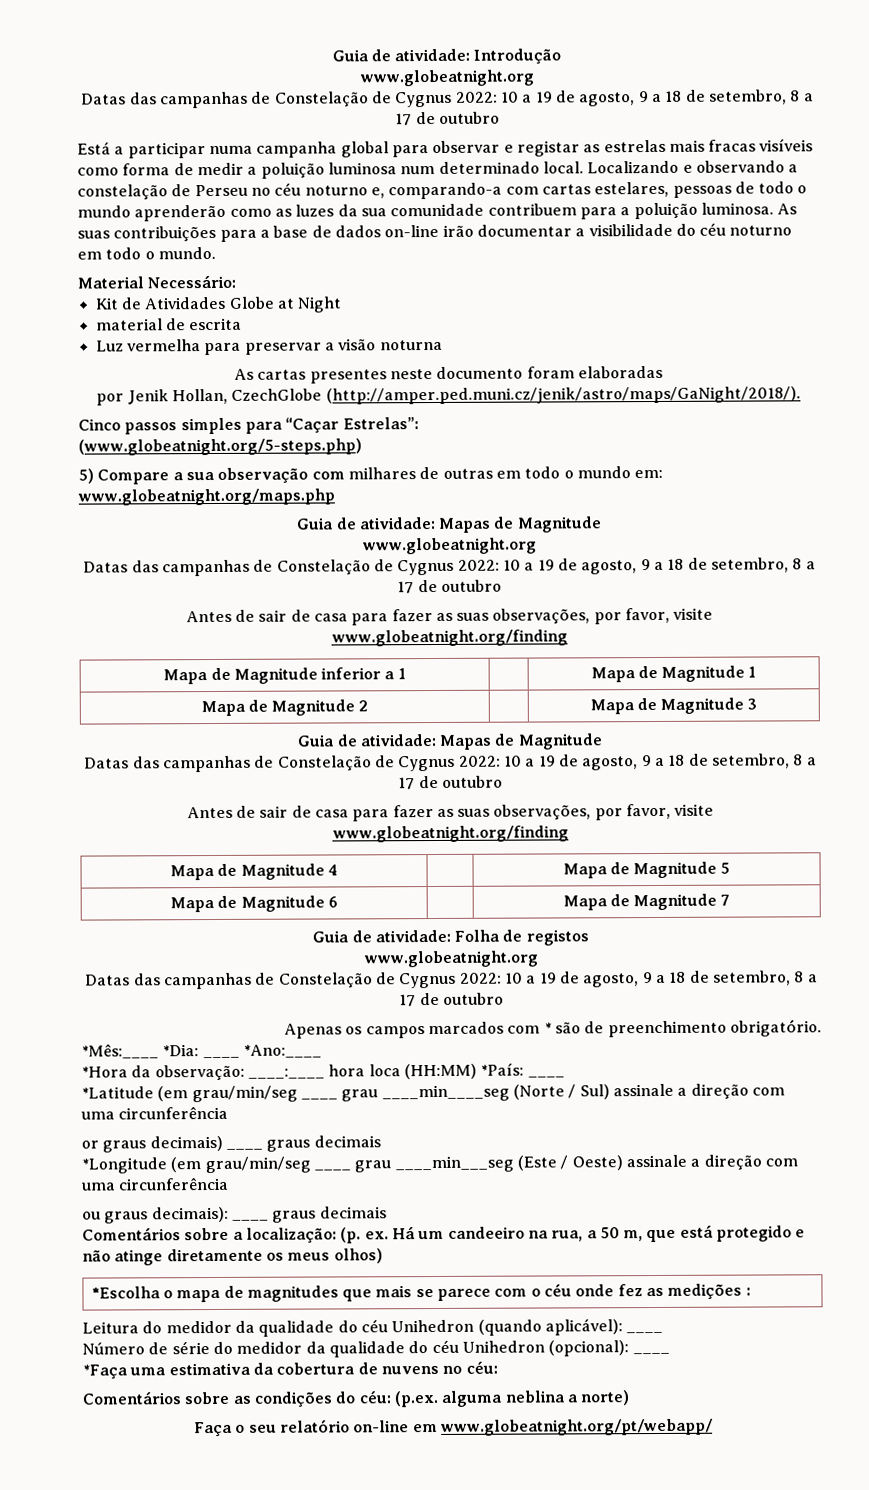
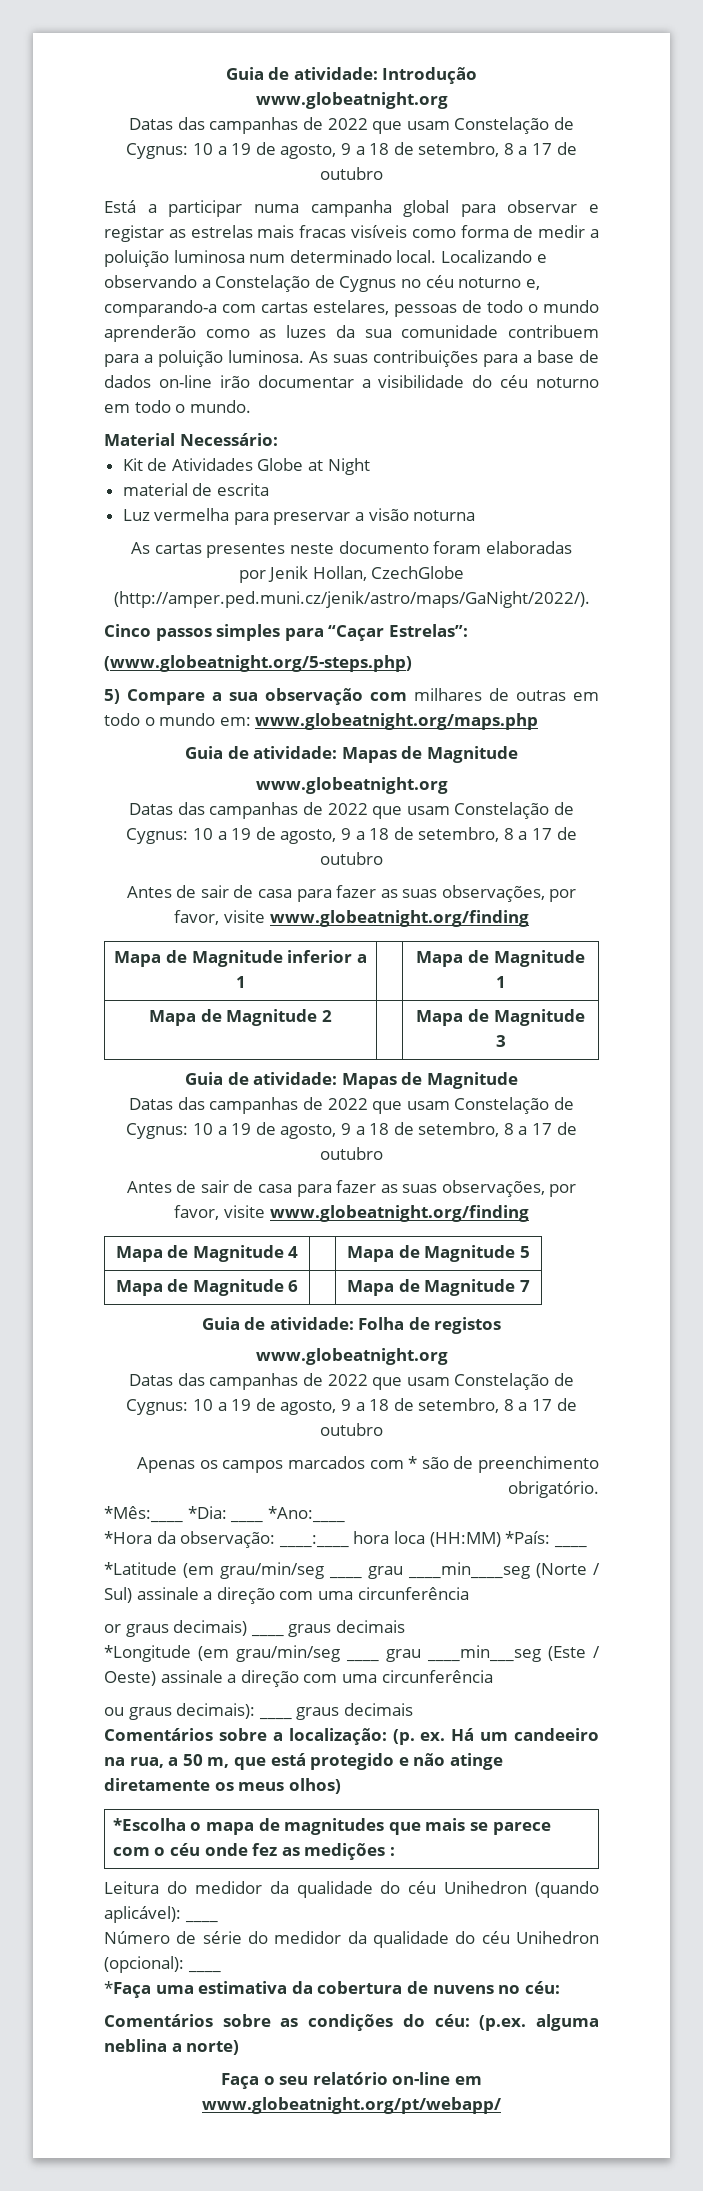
[274,91,498,108] Constelação de Cygnus 2022: -> [327,117,574,134] [126,143,189,159] 2022 que usam Constelação de Cygnus:
[77,184,248,200] constelação de Perseu -> [215,275,397,292] Constelação de Cygnus
[325,386,801,405] (http://amper.ped.muni.cz/jenik/astro/maps/GaNight/2018/). -> [113,591,590,608] (http://amper.ped.muni.cz/jenik/astro/maps/GaNight/2022/).
[276,559,500,576] Constelação de Cygnus 2022: -> [327,802,574,819] [126,828,189,844] 2022 que usam Constelação de Cygnus:
[277,755,501,772] Constelação de Cygnus 2022: -> [327,1097,574,1114] [126,1123,189,1139] 2022 que usam Constelação de Cygnus:
[278,972,502,989] Constelação de Cygnus 2022: -> [327,1373,574,1390] [126,1399,189,1415] 2022 que usam Constelação de Cygnus:

